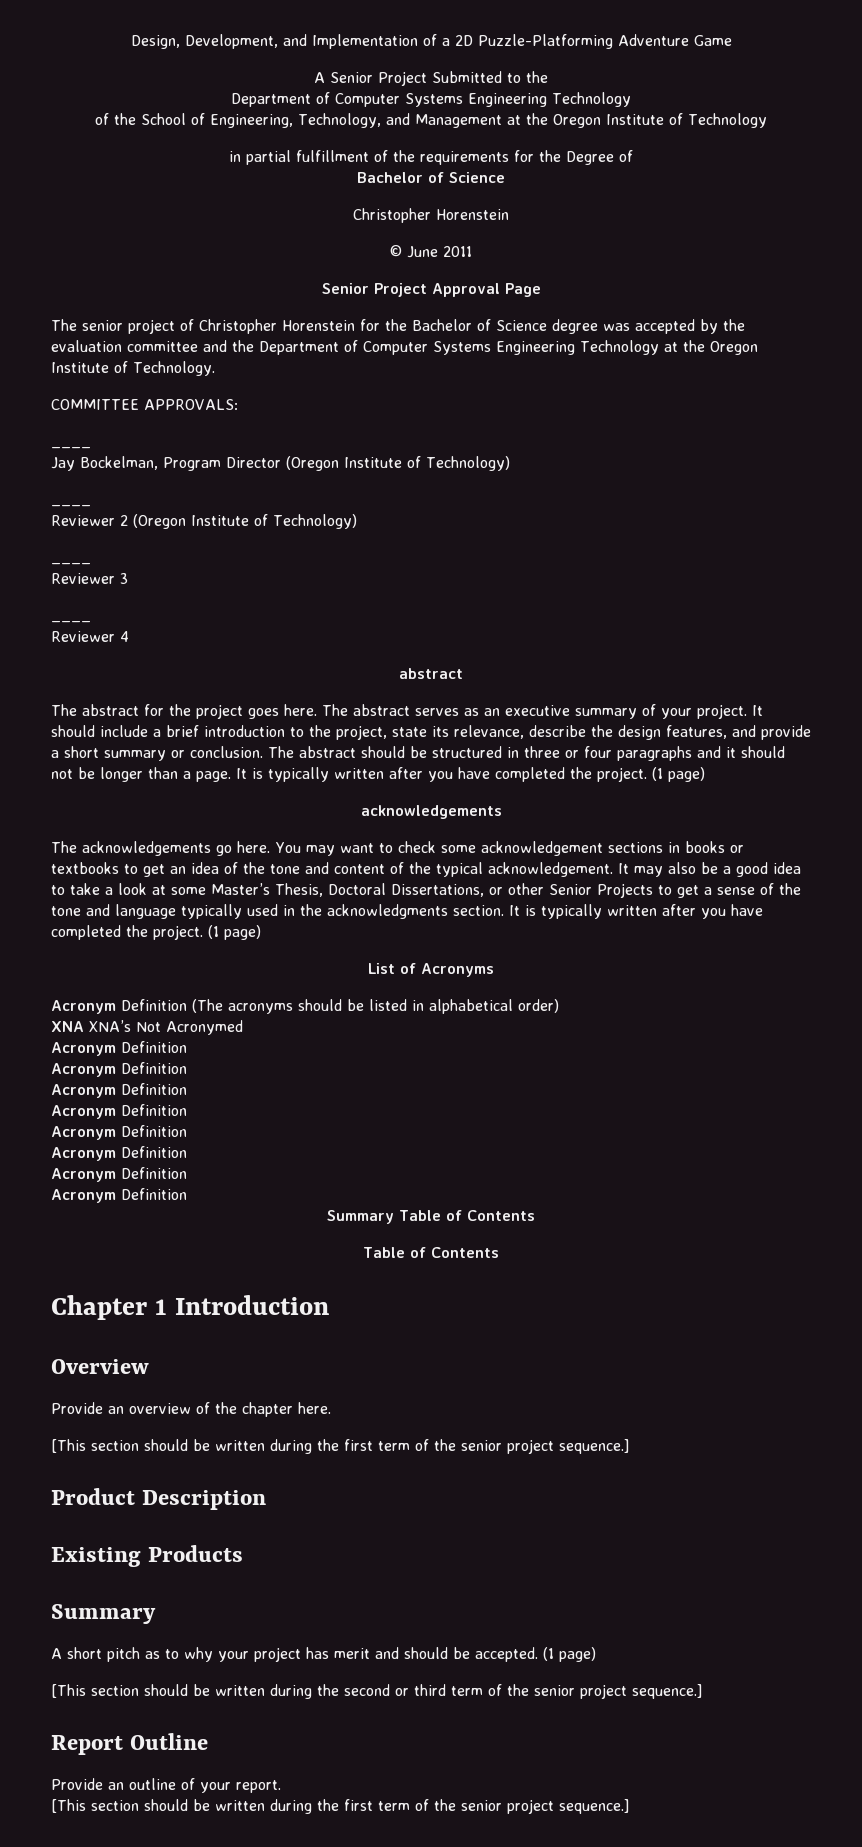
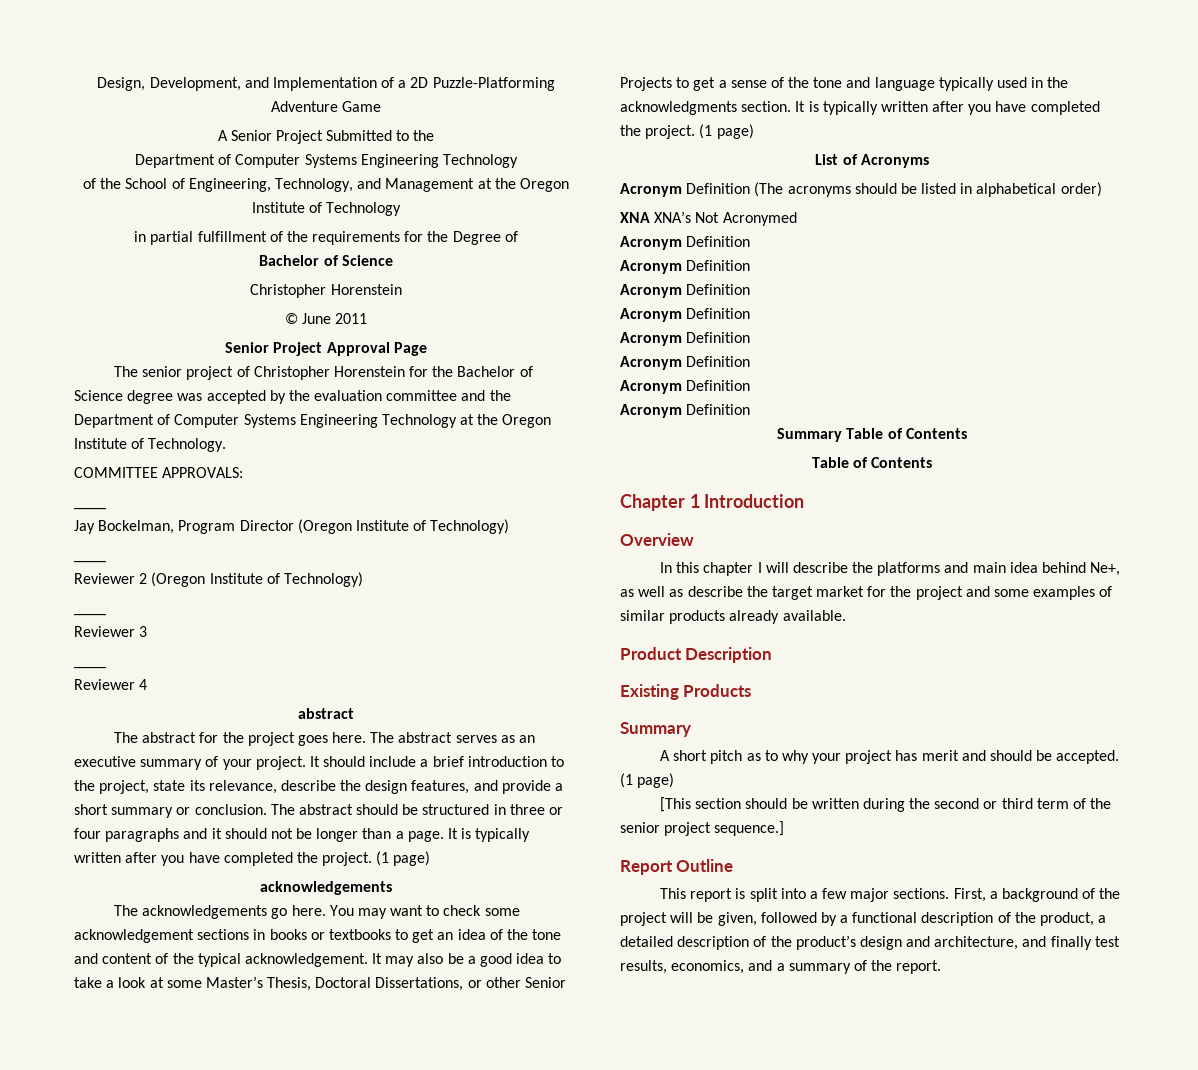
[51,1402,331,1417] [51,1439,630,1454] Provide an overview of the chapter here. // [This section should be written during the first term of the senior project sequence.] -> [659,562,1121,576] [620,586,1113,600] [620,610,846,624] In this chapter I will describe the platforms and main idea behind Ne+, as well as describe the target market for the project and some examples of similar products already available.
[51,1778,281,1793] [51,1799,630,1814] Provide an outline of your report. // [This section should be written during the first term of the senior project sequence.] -> [659,888,1121,902] [620,912,1107,926] [620,935,1120,950] [620,960,942,974] This report is split into a few major sections. First, a background of the project will be given, followed by a functional description of the product, a detailed description of the product’s design and architecture, and finally test results, economics, and a summary of the report.

